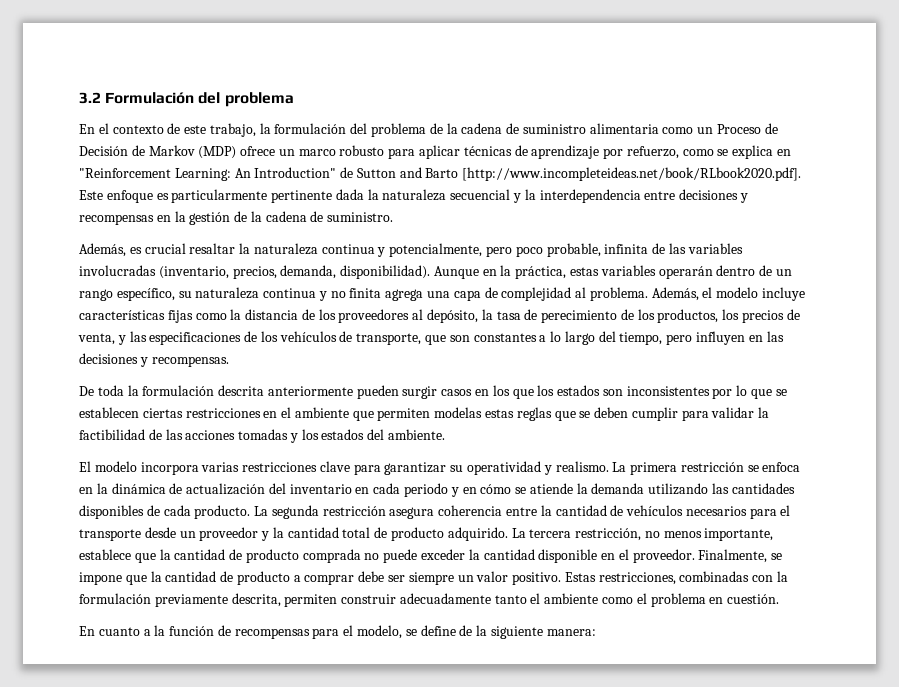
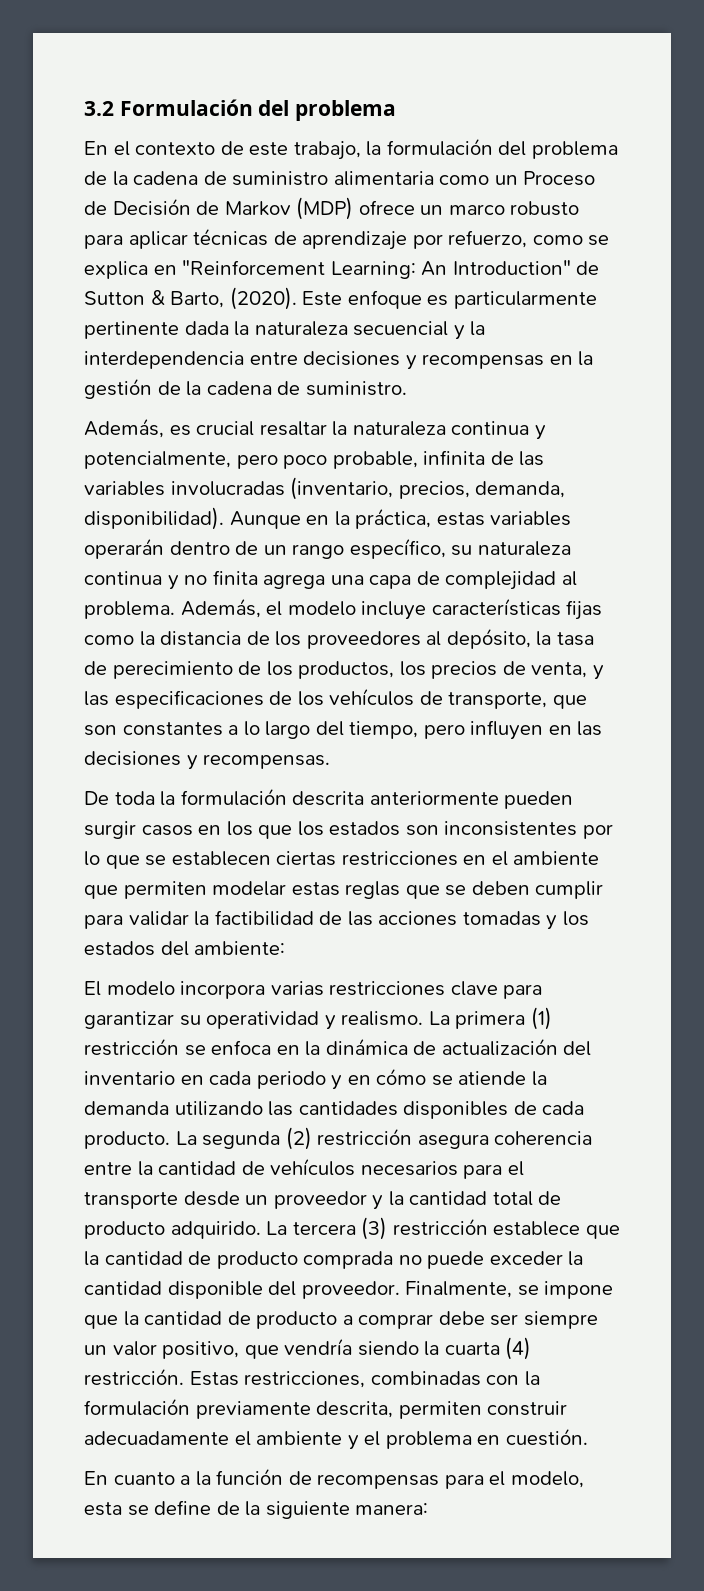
[399,167,802,181] and Barto [http://www.incompleteideas.net/book/RLbook2020.pdf]. -> [150,287,297,310] & Barto, (2020).
[434,407,483,418] modelas -> [212,881,287,896] modelar
[388,429,446,440] ambiente. -> [194,941,286,955] ambiente:
(678, 468) none -> [530,1007,552,1030] (1)
(319, 512) none -> [285,1127,312,1150] (2)
[575,528,774,541] restricción, no menos importante, -> [361,1217,488,1240] (3) restricción
[601,549,629,560] en el -> [268,1281,297,1296] del
[512,572,562,585] positivo. -> [162,1337,532,1360] [84,1368,184,1386] positivo, que vendría siendo la cuarta (4) restricción.
[494,593,634,604] tanto el ambiente como -> [234,1431,359,1450] el ambiente y
(403, 632) none -> [84,1502,122,1516] esta

